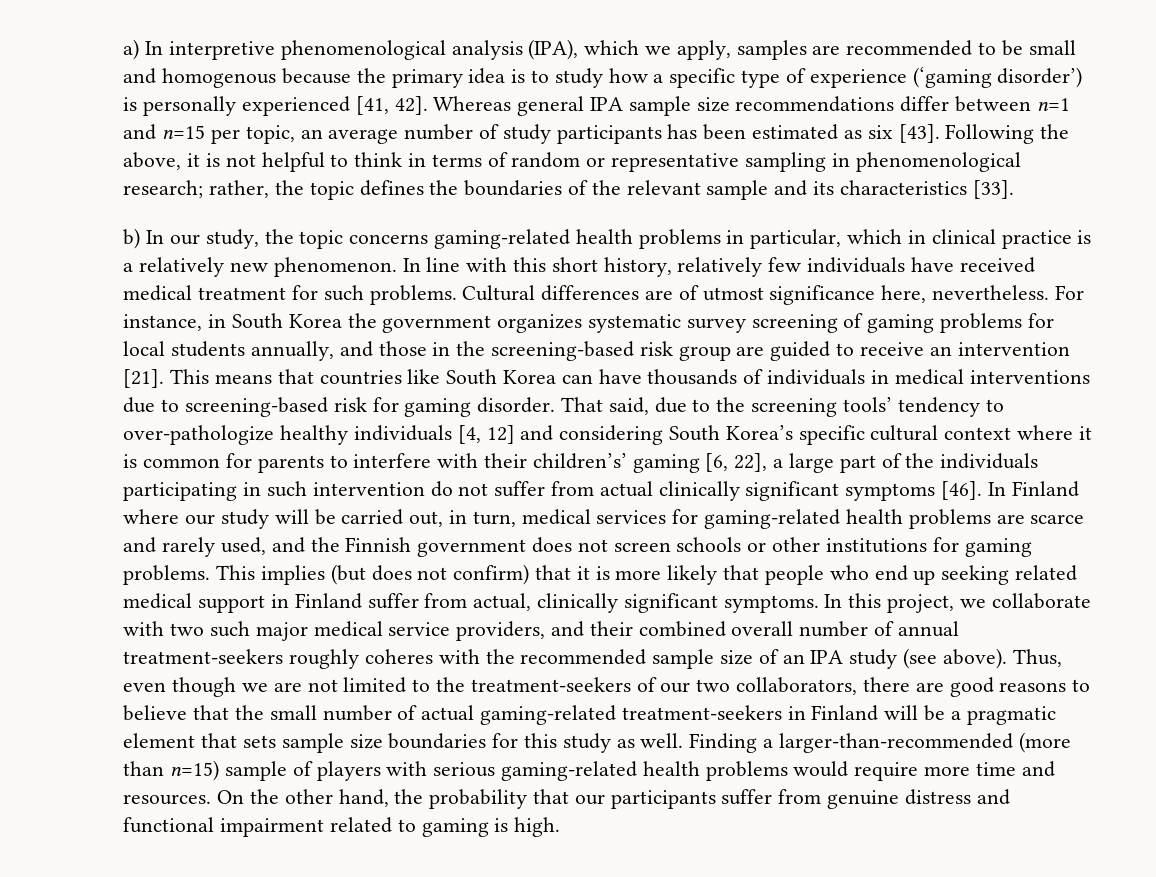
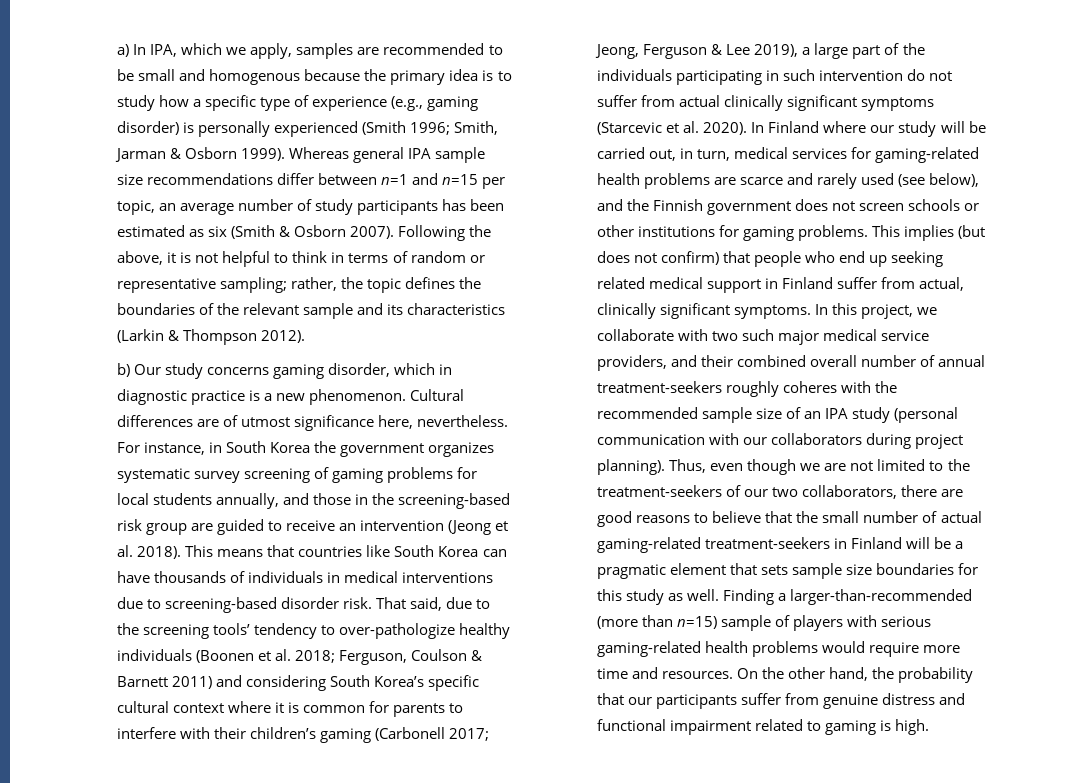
[169,39,579,60] interpretive phenomenological analysis (IPA), -> [150,44,178,57] IPA,
[912,67,1083,88] [123,96,428,116] (‘gaming disorder’) is personally experienced [41, 42]. -> [391,96,479,111] [117,121,499,137] [115,147,286,162] (e.g., gaming disorder) is personally experienced (Smith 1996; Smith, Jarman & Osborn 1999).
[898,124,940,143] [43]. -> [231,225,395,239] (Smith & Osborn 2007).
[744,152,1021,172] [123,180,204,198] sampling in phenomenological research; -> [220,277,288,293] sampling;
[972,180,1014,199] [123,228,842,249] [33]. // b) In our study, the topic concerns gaming-related health problems in particular, -> [117,329,306,345] [117,363,391,379] (Larkin & Thompson 2012). // b) Our study concerns gaming disorder,
[931,229,996,244] clinical -> [117,389,188,405] diagnostic
[139,257,225,277] relatively -> (273, 397) none
[402,257,1035,277] [123,285,457,305] In line with this short history, relatively few individuals have received medical treatment for such problems. -> (407, 397) none
[123,369,165,388] [21]. -> [448,520,508,535] [117,545,182,559] (Jeong et al. 2018).
[333,397,556,417] risk for gaming disorder. -> [281,597,373,609] disorder risk.
[457,425,515,444] [4, 12] -> [196,649,483,665] [117,676,213,689] (Boonen et al. 2018; Ferguson, Coulson & Barnett 2011)
[532,453,768,473] children’s’ gaming [6, 22], -> [250,727,490,743] [595,44,799,59] children’s gaming (Carbonell 2017; Jeong, Ferguson & Lee 2019),
[941,481,983,500] [46]. -> [597,121,748,135] (Starcevic et al. 2020).
[221,537,267,555] used, -> [861,173,980,187] used (see below),
[576,565,760,585] it is more likely that -> (751, 257) none
[903,648,1007,669] (see above). -> [894,407,959,423] [597,433,964,449] [597,459,666,475] (personal communication with our collaborators during project planning).

